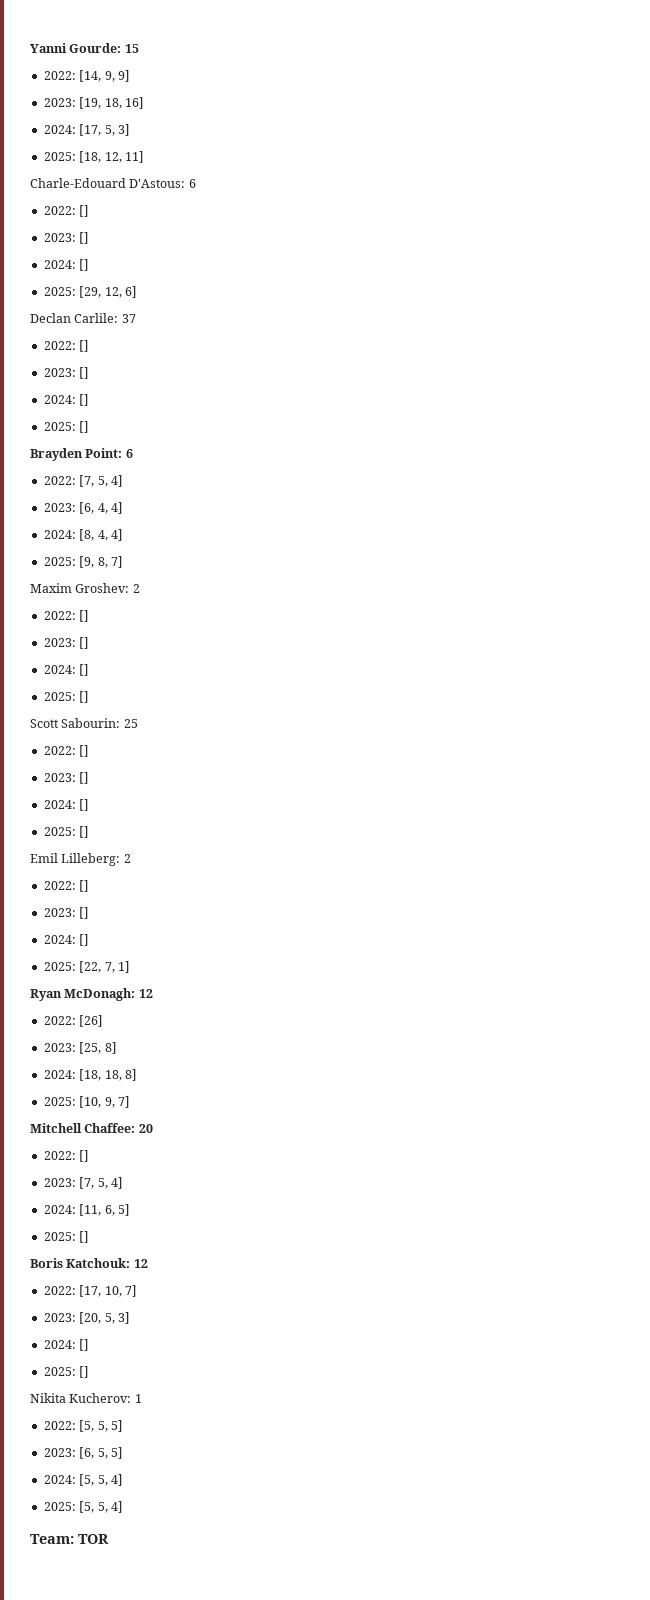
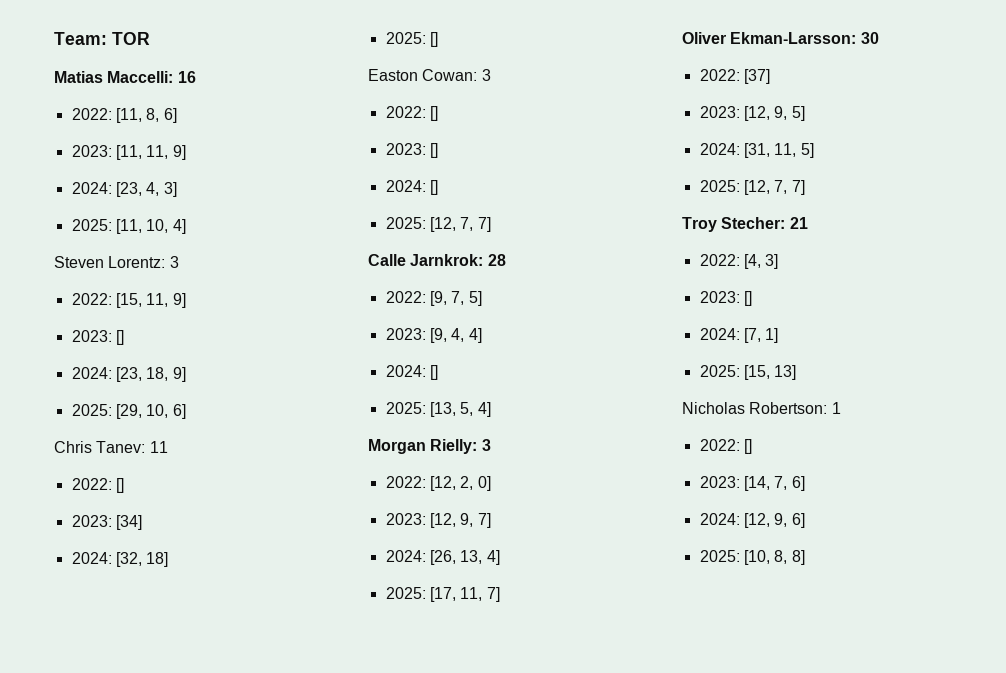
[30,43,139,53] [43,70,130,82] [43,97,144,109] [43,124,130,136] [43,151,144,163] [30,178,196,188] [43,205,90,217] [43,232,90,244] [43,259,90,271] [43,286,137,298] [30,313,136,323] [43,340,90,352] [43,367,90,379] [43,394,90,406] [43,421,90,433] [30,448,133,461] [43,475,123,487] [43,502,123,514] [43,529,123,541] [43,556,123,568] [30,583,140,593] [43,610,90,622] [43,637,90,649] [43,664,90,676] [43,691,90,703] [30,718,138,728] [43,745,90,757] [43,772,90,784] [43,799,90,811] [43,826,90,838] [30,853,131,866] [43,880,90,892] [43,907,90,919] [43,934,90,946] [43,961,130,973] [30,988,153,1001] [43,1015,104,1027] [43,1042,117,1054] [43,1069,137,1081] [43,1096,130,1108] [30,1123,153,1133] [43,1150,90,1162] [43,1177,123,1189] [43,1204,130,1216] [43,1231,90,1243] [30,1258,148,1268] [43,1285,137,1297] [43,1312,130,1324] [43,1339,90,1351] [43,1366,90,1378] [30,1393,142,1403] [43,1420,123,1432] [43,1447,123,1459] [43,1474,123,1486] [43,1501,123,1513] [30,1534,109,1544] Yanni Gourde: 15 // 2022: [14, 9, 9] // 2023: [19, 18, 16] // 2024: [17, 5, 3] // 2025: [18, 12, 11] // Charle-Edouard D'Astous: 6 // 2022: [] // 2023: [] // 2024: [] // 2025: [29, 12, 6] // Declan Carlile: 37 // 2022: [] // 2023: [] // 2024: [] // 2025: [] // Brayden Point: 6 // 2022: [7, 5, 4] // 2023: [6, 4, 4] // 2024: [8, 4, 4] // 2025: [9, 8, 7] // Maxim Groshev: 2 // 2022: [] // 2023: [] // 2024: [] // 2025: [] // Scott Sabourin: 25 // 2022: [] // 2023: [] // 2024: [] // 2025: [] // Emil Lilleberg: 2 // 2022: [] // 2023: [] // 2024: [] // 2025: [22, 7, 1] // Ryan McDonagh: 12 // 2022: [26] // 2023: [25, 8] // 2024: [18, 18, 8] // 2025: [10, 9, 7] // Mitchell Chaffee: 20 // 2022: [] // 2023: [7, 5, 4] // 2024: [11, 6, 5] // 2025: [] // Boris Katchouk: 12 // 2022: [17, 10, 7] // 2023: [20, 5, 3] // 2024: [] // 2025: [] // Nikita Kucherov: 1 // 2022: [5, 5, 5] // 2023: [6, 5, 5] // 2024: [5, 5, 4] // 2025: [5, 5, 4] // Team: TOR -> [54,32,150,45] [54,71,196,83] [71,108,177,123] [71,145,186,160] [71,182,177,197] [71,219,186,234] [54,256,179,268] [71,293,186,308] [71,330,124,345] [71,367,186,382] [71,404,186,419] [54,441,168,453] [71,478,124,493] [71,515,142,530] [71,552,169,567] [385,32,438,47] [368,69,491,81] [385,106,438,121] [385,143,438,158] [385,180,438,195] [385,217,491,232] [368,254,506,266] [385,291,482,306] [385,328,482,343] [385,365,438,380] [385,402,491,417] [368,439,491,454] [385,476,491,491] [385,513,491,528] [385,550,500,565] [385,587,500,602] [682,32,879,44] [699,69,770,84] [699,106,805,121] [699,143,814,158] [699,180,805,195] [682,217,808,232] [699,254,779,269] [699,291,752,306] [699,328,779,343] [699,365,797,380] [682,402,841,414] [699,439,752,454] [699,476,805,491] [699,513,805,528] [699,550,805,565] Team: TOR // Matias Maccelli: 16 // 2022: [11, 8, 6] // 2023: [11, 11, 9] // 2024: [23, 4, 3] // 2025: [11, 10, 4] // Steven Lorentz: 3 // 2022: [15, 11, 9] // 2023: [] // 2024: [23, 18, 9] // 2025: [29, 10, 6] // Chris Tanev: 11 // 2022: [] // 2023: [34] // 2024: [32, 18] // 2025: [] // Easton Cowan: 3 // 2022: [] // 2023: [] // 2024: [] // 2025: [12, 7, 7] // Calle Jarnkrok: 28 // 2022: [9, 7, 5] // 2023: [9, 4, 4] // 2024: [] // 2025: [13, 5, 4] // Morgan Rielly: 3 // 2022: [12, 2, 0] // 2023: [12, 9, 7] // 2024: [26, 13, 4] // 2025: [17, 11, 7] // Oliver Ekman-Larsson: 30 // 2022: [37] // 2023: [12, 9, 5] // 2024: [31, 11, 5] // 2025: [12, 7, 7] // Troy Stecher: 21 // 2022: [4, 3] // 2023: [] // 2024: [7, 1] // 2025: [15, 13] // Nicholas Robertson: 1 // 2022: [] // 2023: [14, 7, 6] // 2024: [12, 9, 6] // 2025: [10, 8, 8]

